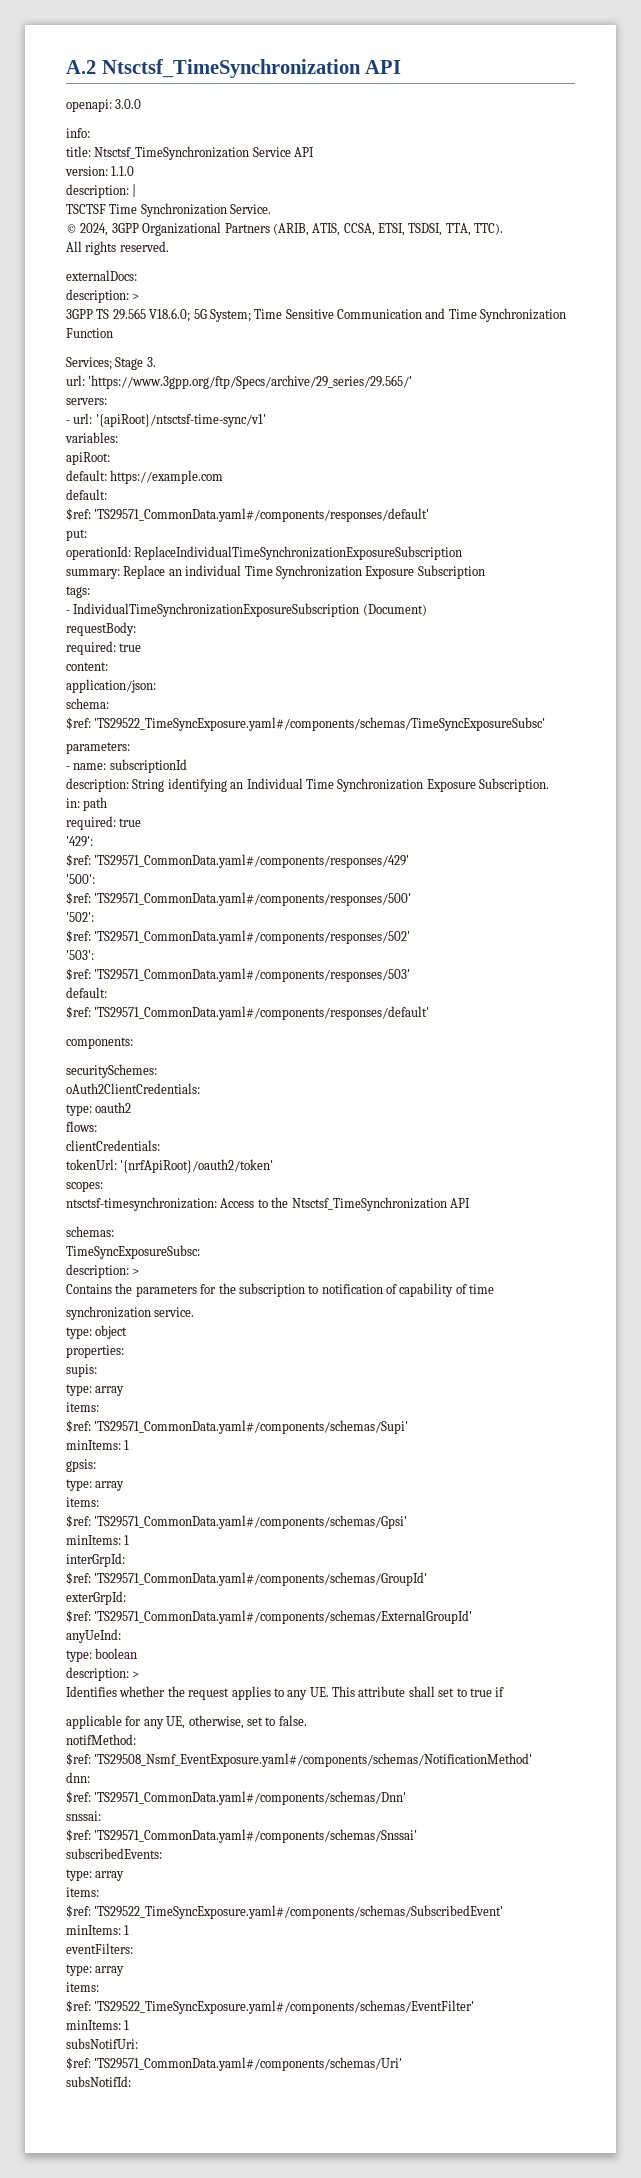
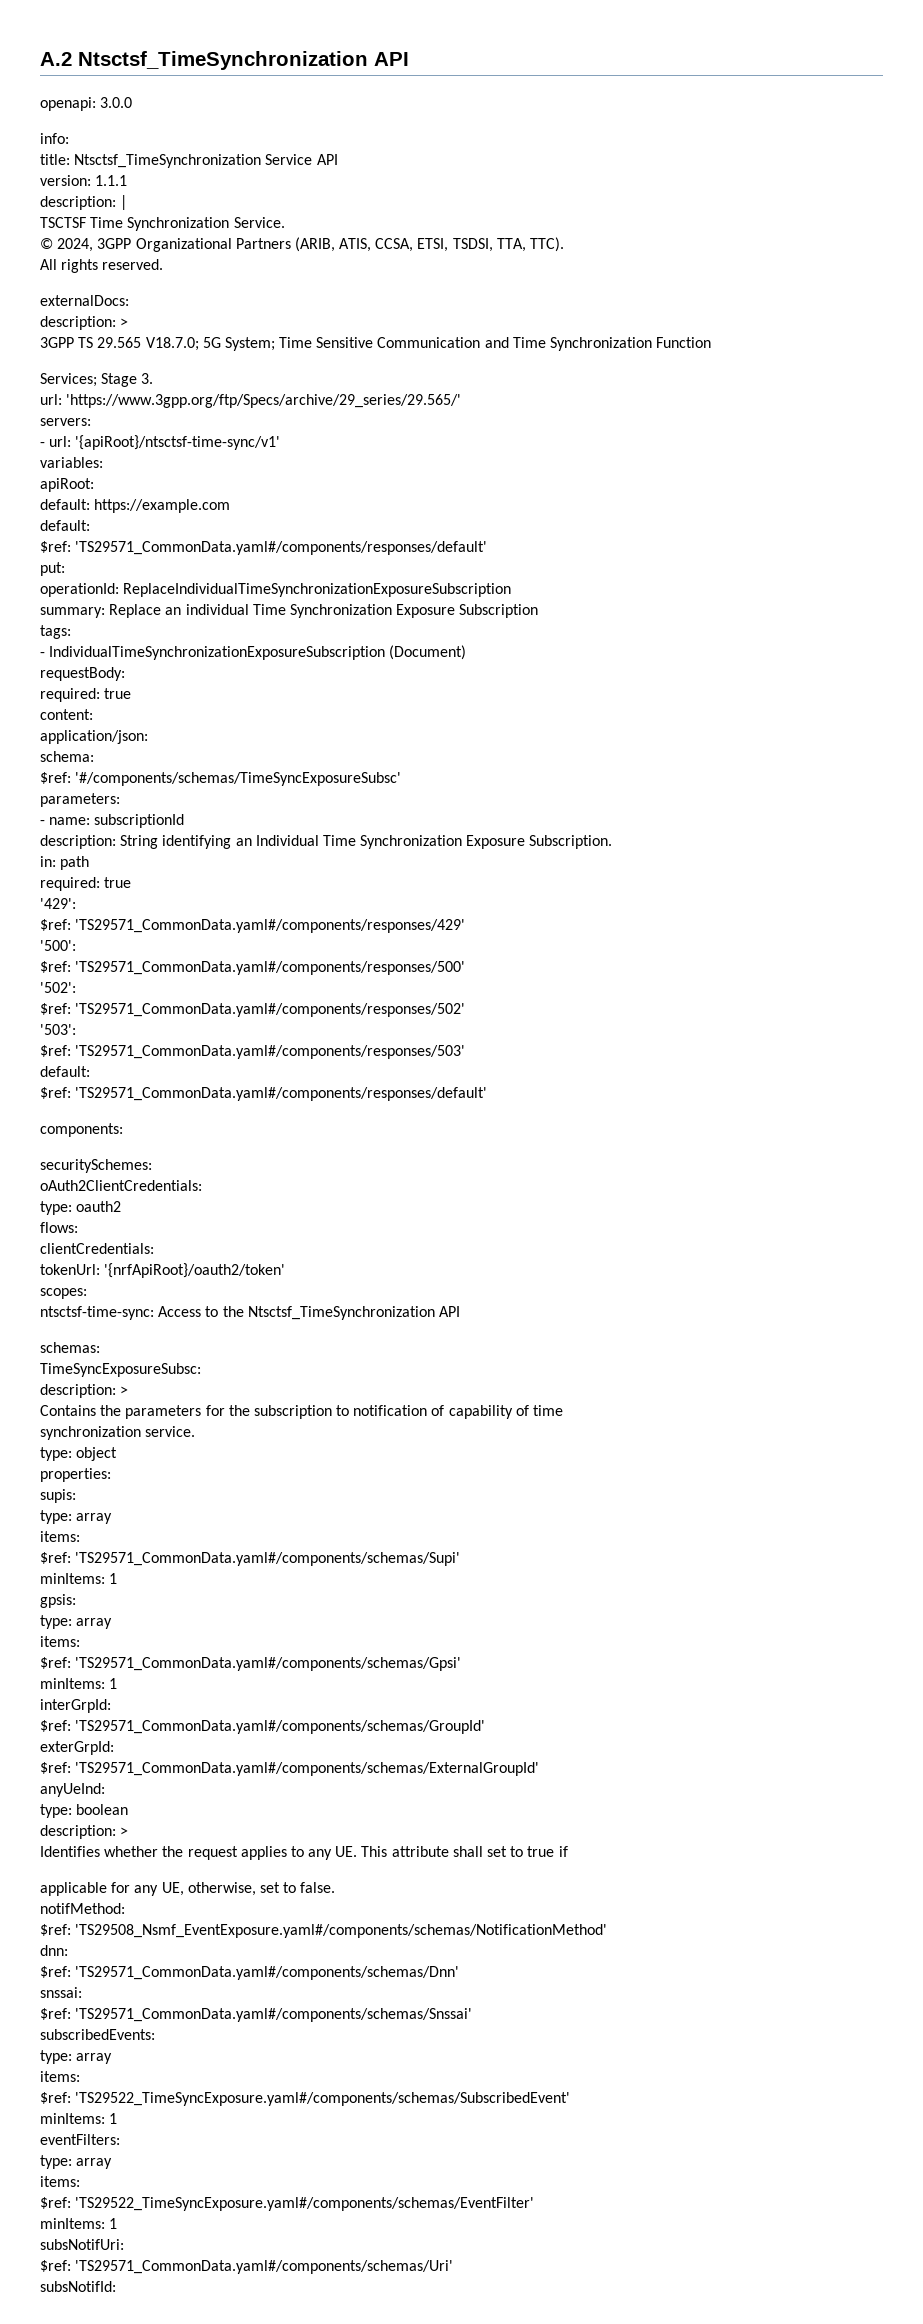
[111,166,135,176] 1.1.0 -> [95,175,128,186] 1.1.1
[149,308,191,322] V18.6.0; -> [145,337,199,351] V18.7.0;
[94,717,546,731] 'TS29522_TimeSyncExposure.yaml#/components/schemas/TimeSyncExposureSubsc' -> [75,772,402,786] '#/components/schemas/TimeSyncExposureSubsc'
[66,1197,217,1211] ntsctsf-timesynchronization: -> [40,1306,154,1320] ntsctsf-time-sync:

